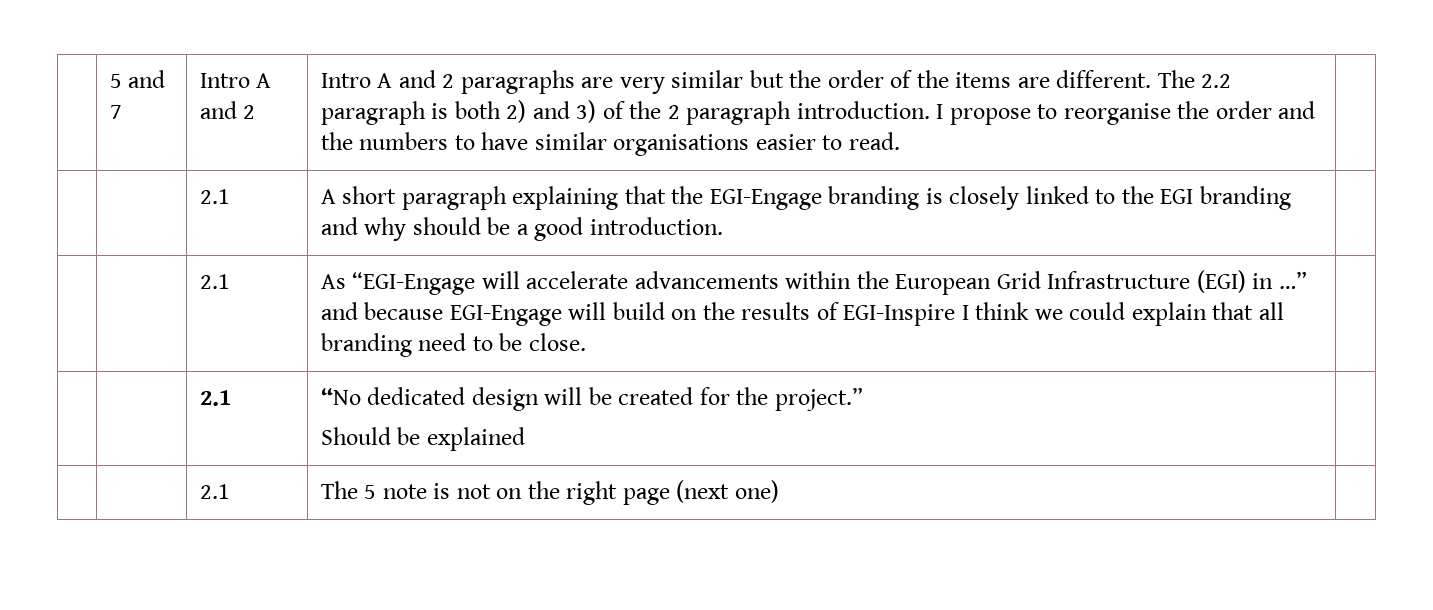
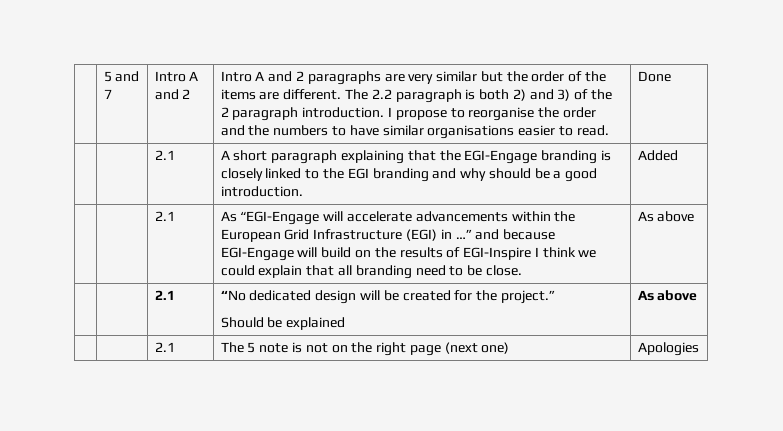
(900, 141) none -> [637,71,671,82] Done
(723, 226) none -> [637,150,678,161] Added
(586, 342) none -> [637,211,695,222] As above
(525, 439) none -> [637,290,698,301] As above
(779, 491) none -> [637,342,699,356] Apologies

